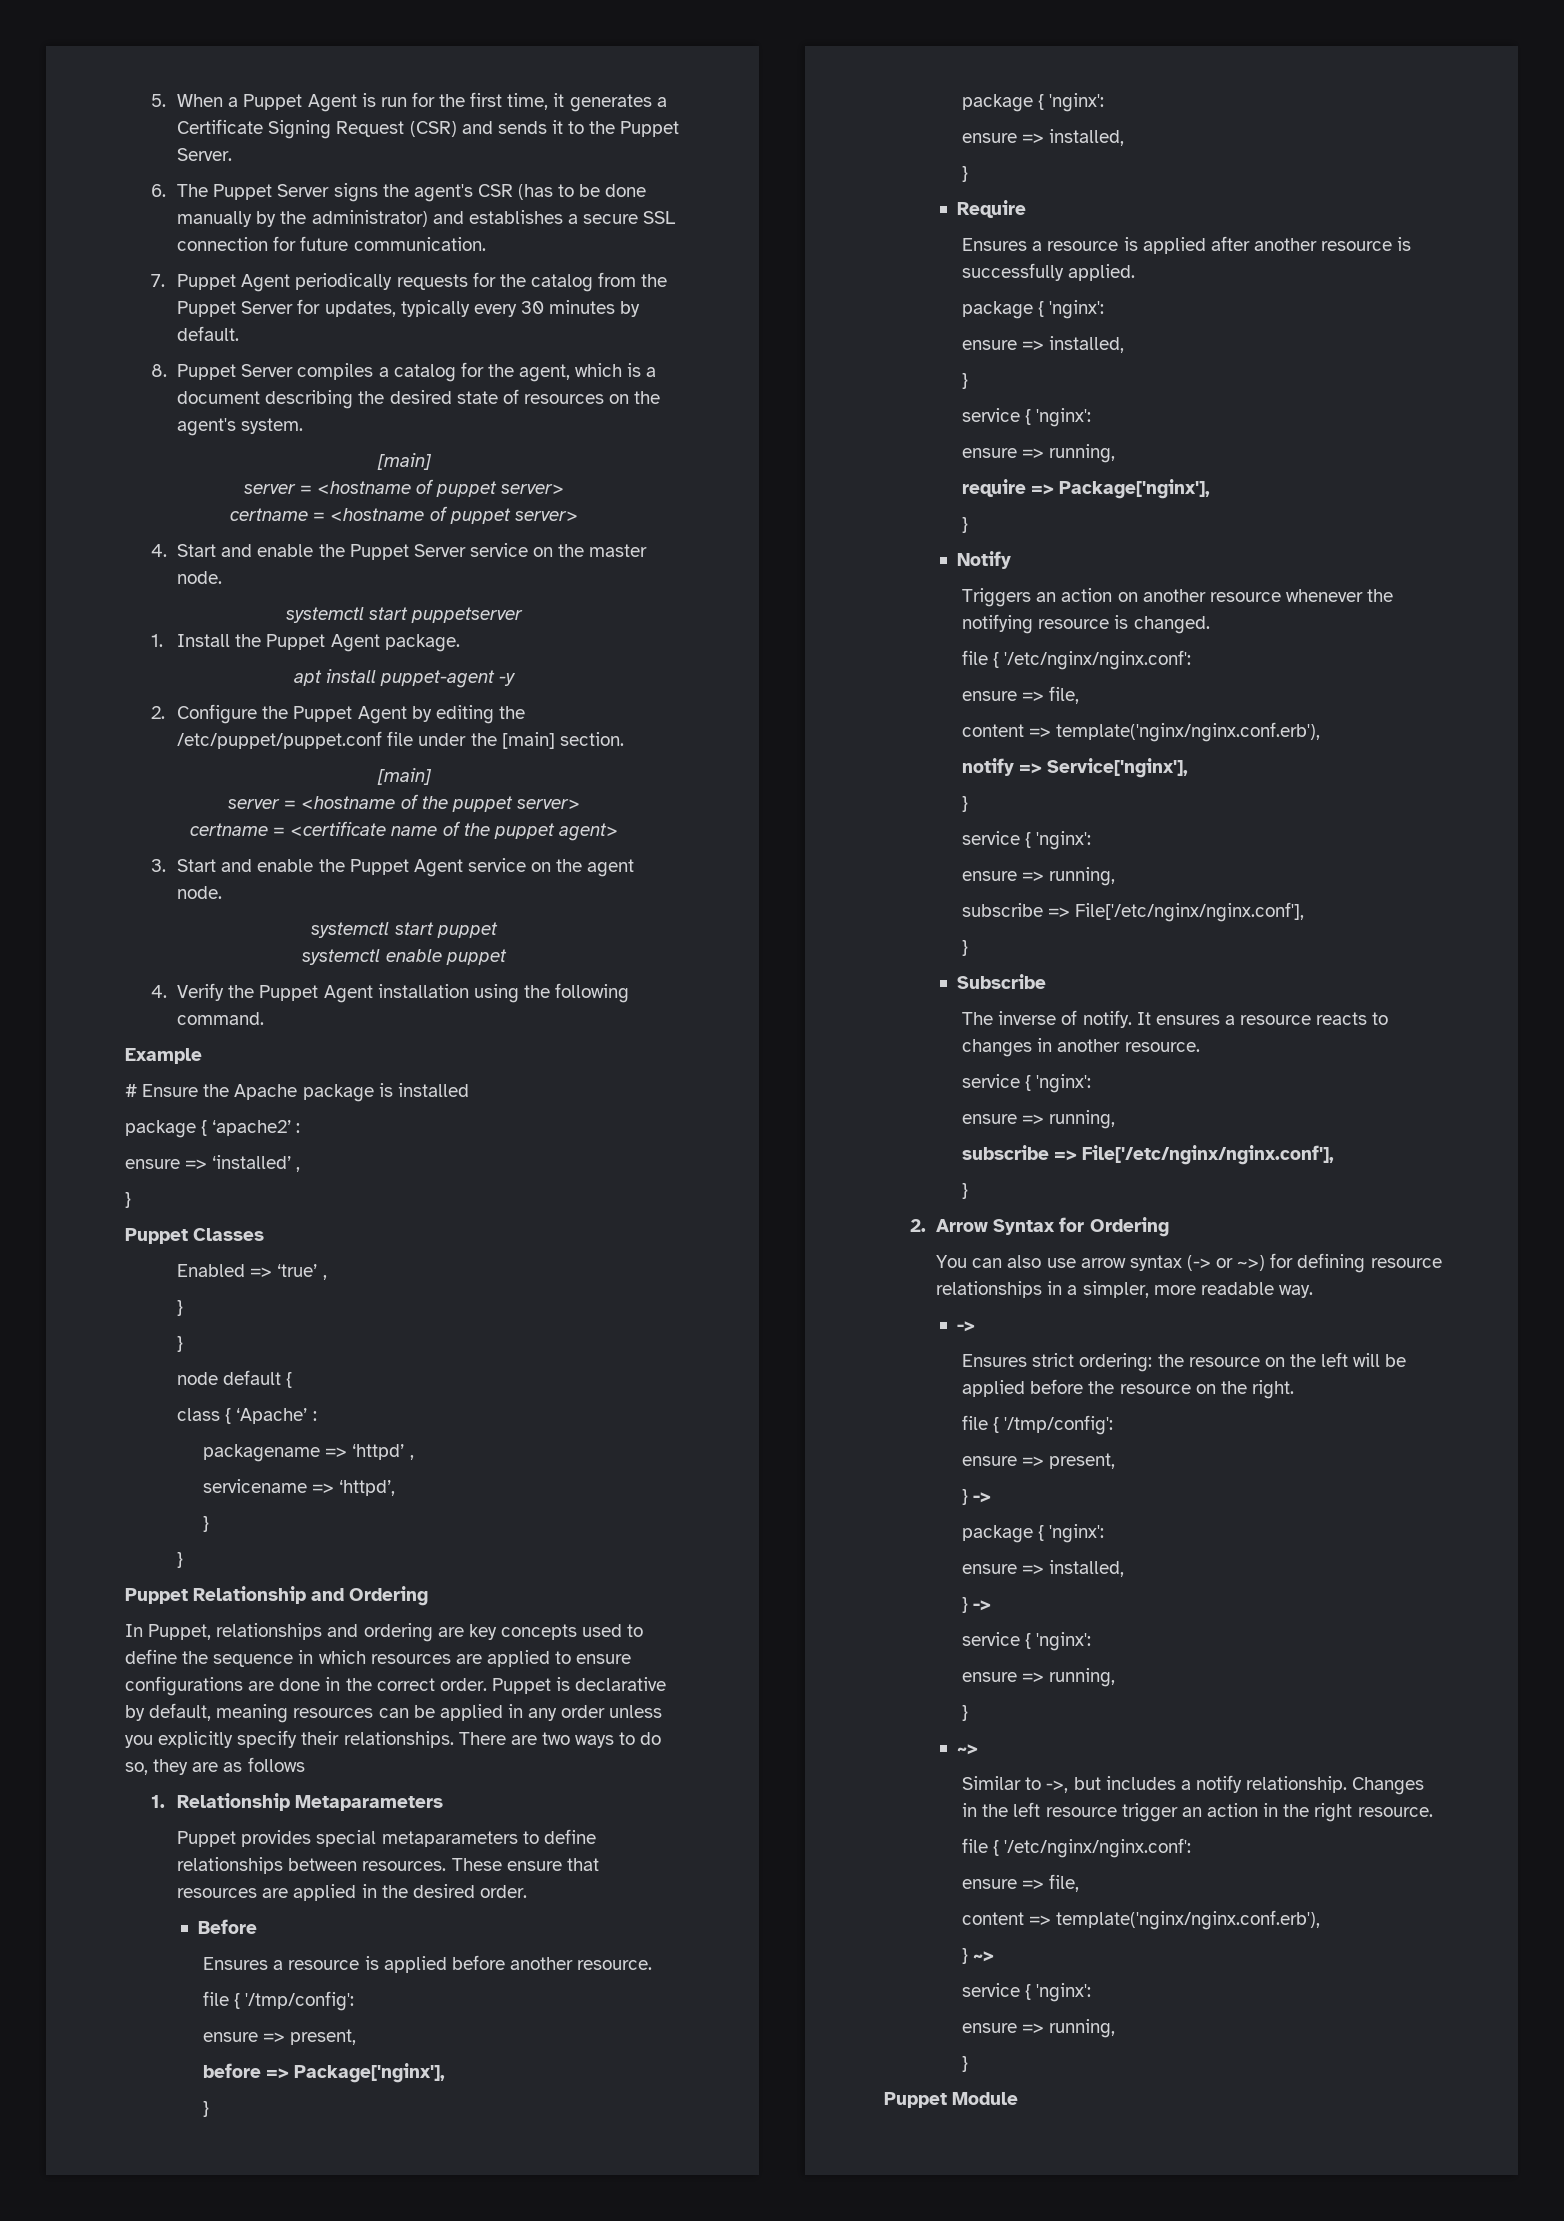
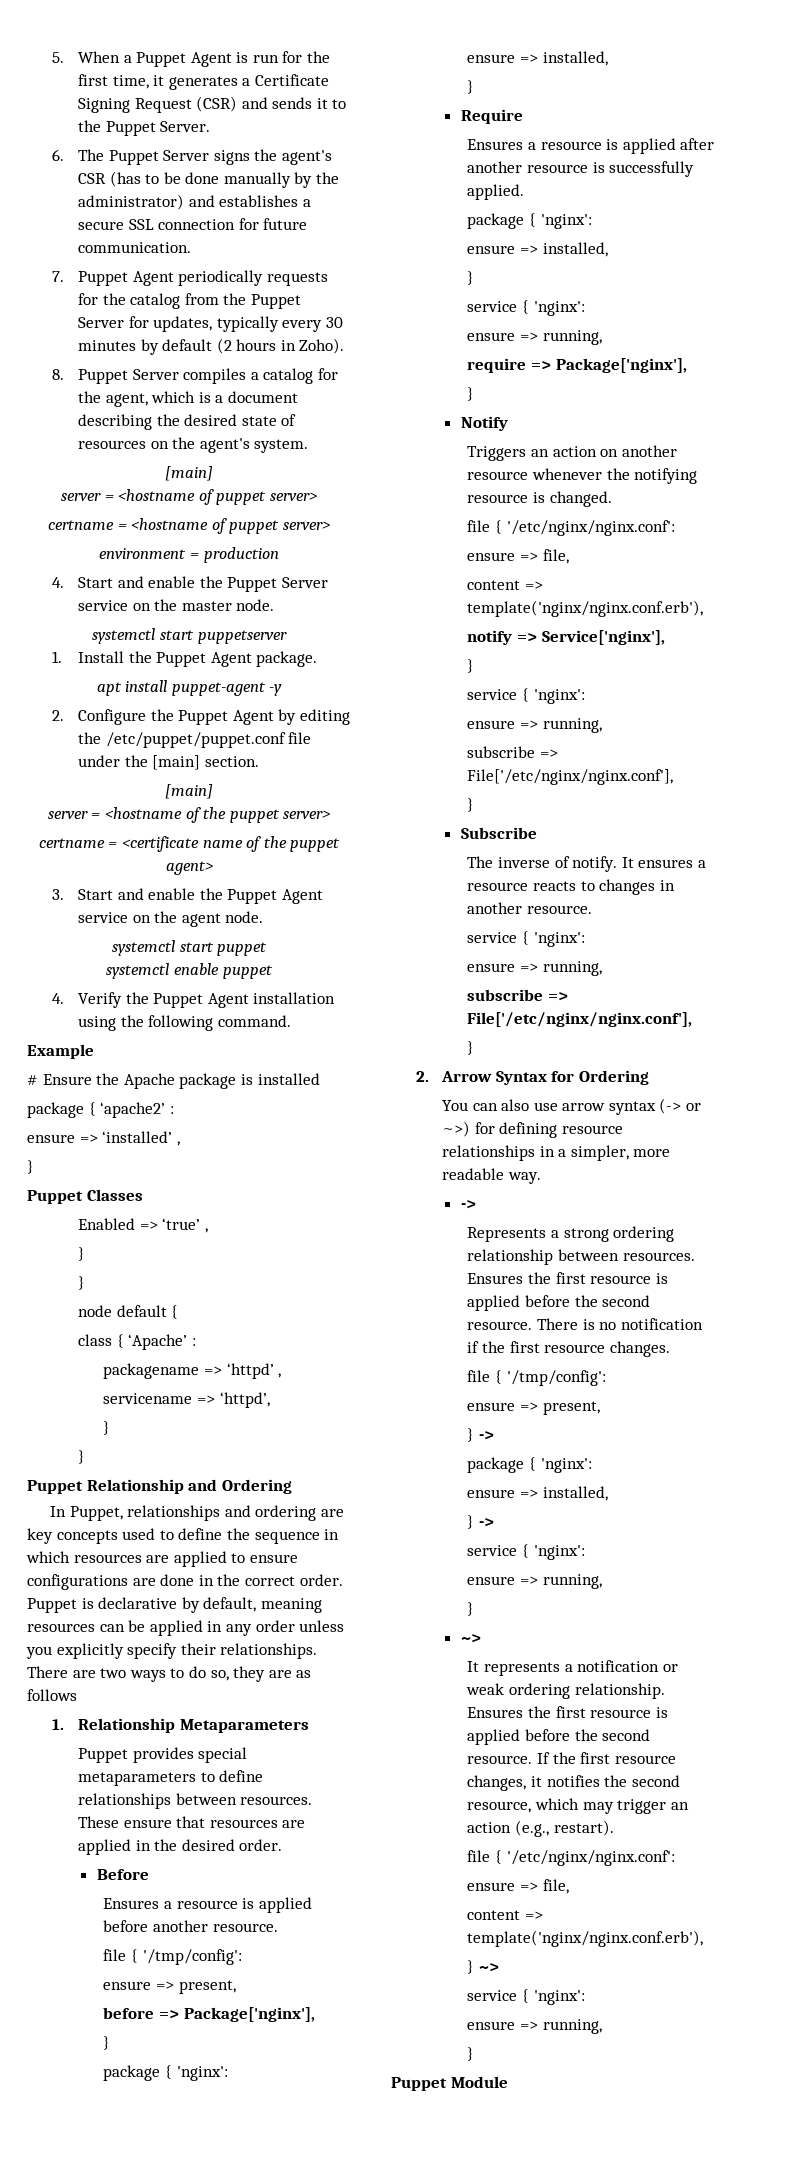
[177,326,240,341] default. -> [162,338,345,354] default (2 hours in Zoho).
(578, 516) none -> [99,547,279,563] // environment = production
[962,1352,1407,1372] [962,1379,1294,1399] Ensures strict ordering: the resource on the left will be applied before the resource on the right. -> [467,1226,675,1242] [467,1249,695,1265] [467,1272,668,1284] [467,1295,651,1311] [467,1318,703,1330] [467,1341,670,1357] Represents a strong ordering relationship between resources. Ensures the first resource is applied before the second resource. There is no notification if the first resource changes.
[962,1775,1425,1795] [962,1802,1433,1822] Similar to ->, but includes a notify relationship. Changes in the left resource trigger an action in the right resource. -> [467,1660,678,1676] [466,1683,665,1699] [467,1706,668,1718] [467,1729,651,1745] [467,1752,676,1764] [467,1775,680,1791] [467,1798,689,1814] [467,1820,614,1837] It represents a notification or weak ordering relationship. Ensures the first resource is applied before the second resource. If the first resource changes, it notifies the second resource, which may trigger an action (e.g., restart).

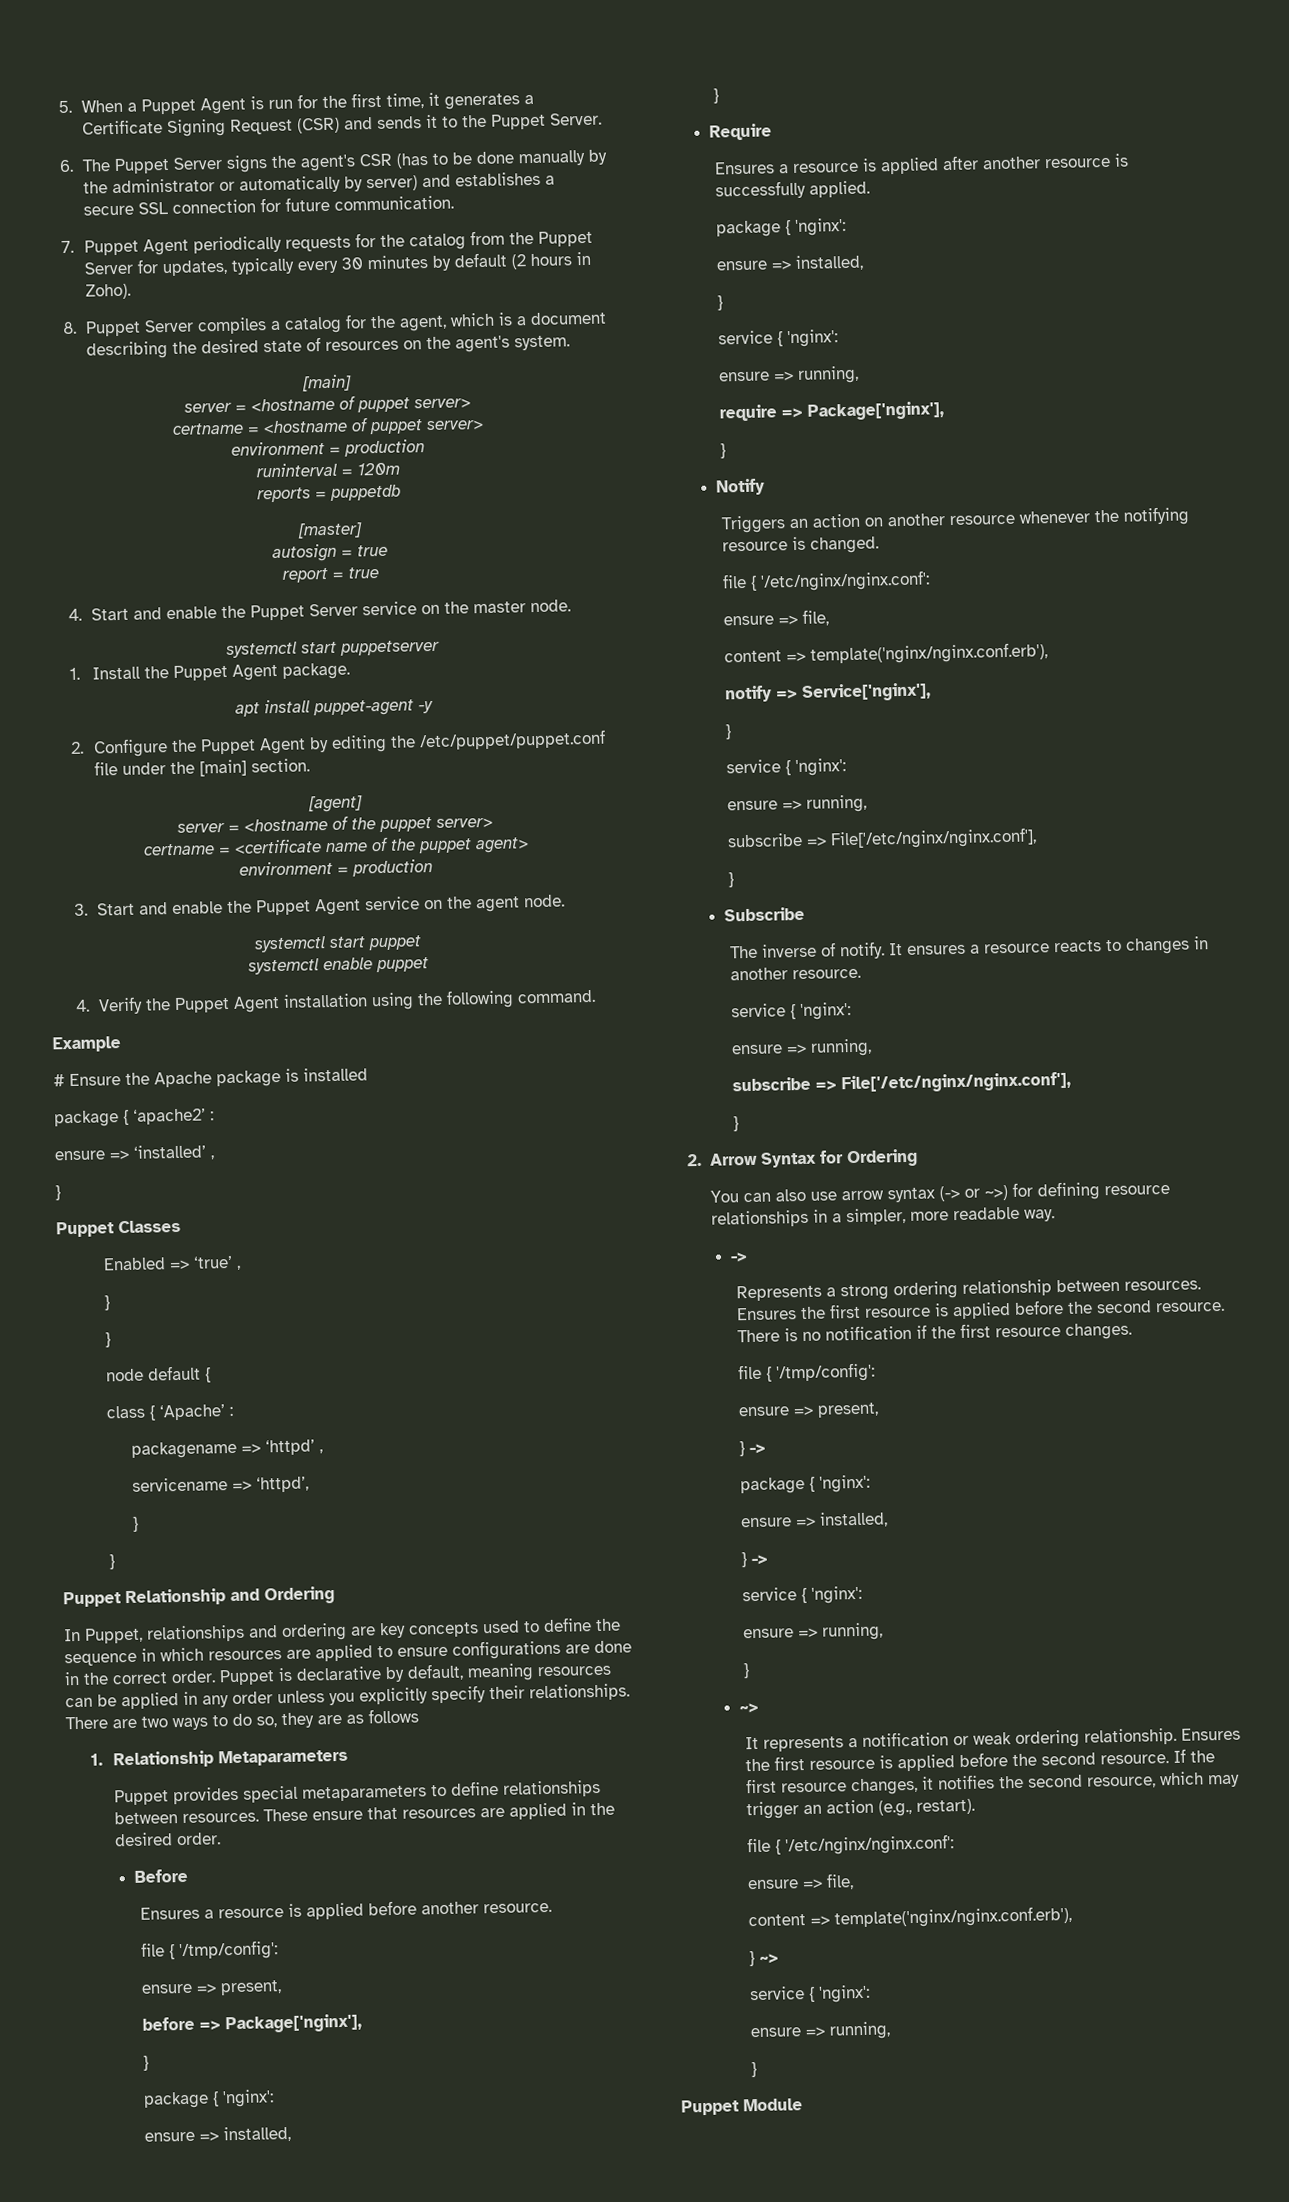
[77,194,184,210] administrator) -> [112,175,419,194] administrator or automatically by server)
(279, 555) none -> [256,462,400,478] [257,484,401,503] [296,522,363,539] [272,543,388,563] [281,567,379,583] // runinterval = 120m // reports = puppetdb // [master] // autosign = true // report = true
[165,784,213,799] [main] -> [307,795,363,813] [agent]
(213, 868) none -> [239,859,433,877] // environment = production

